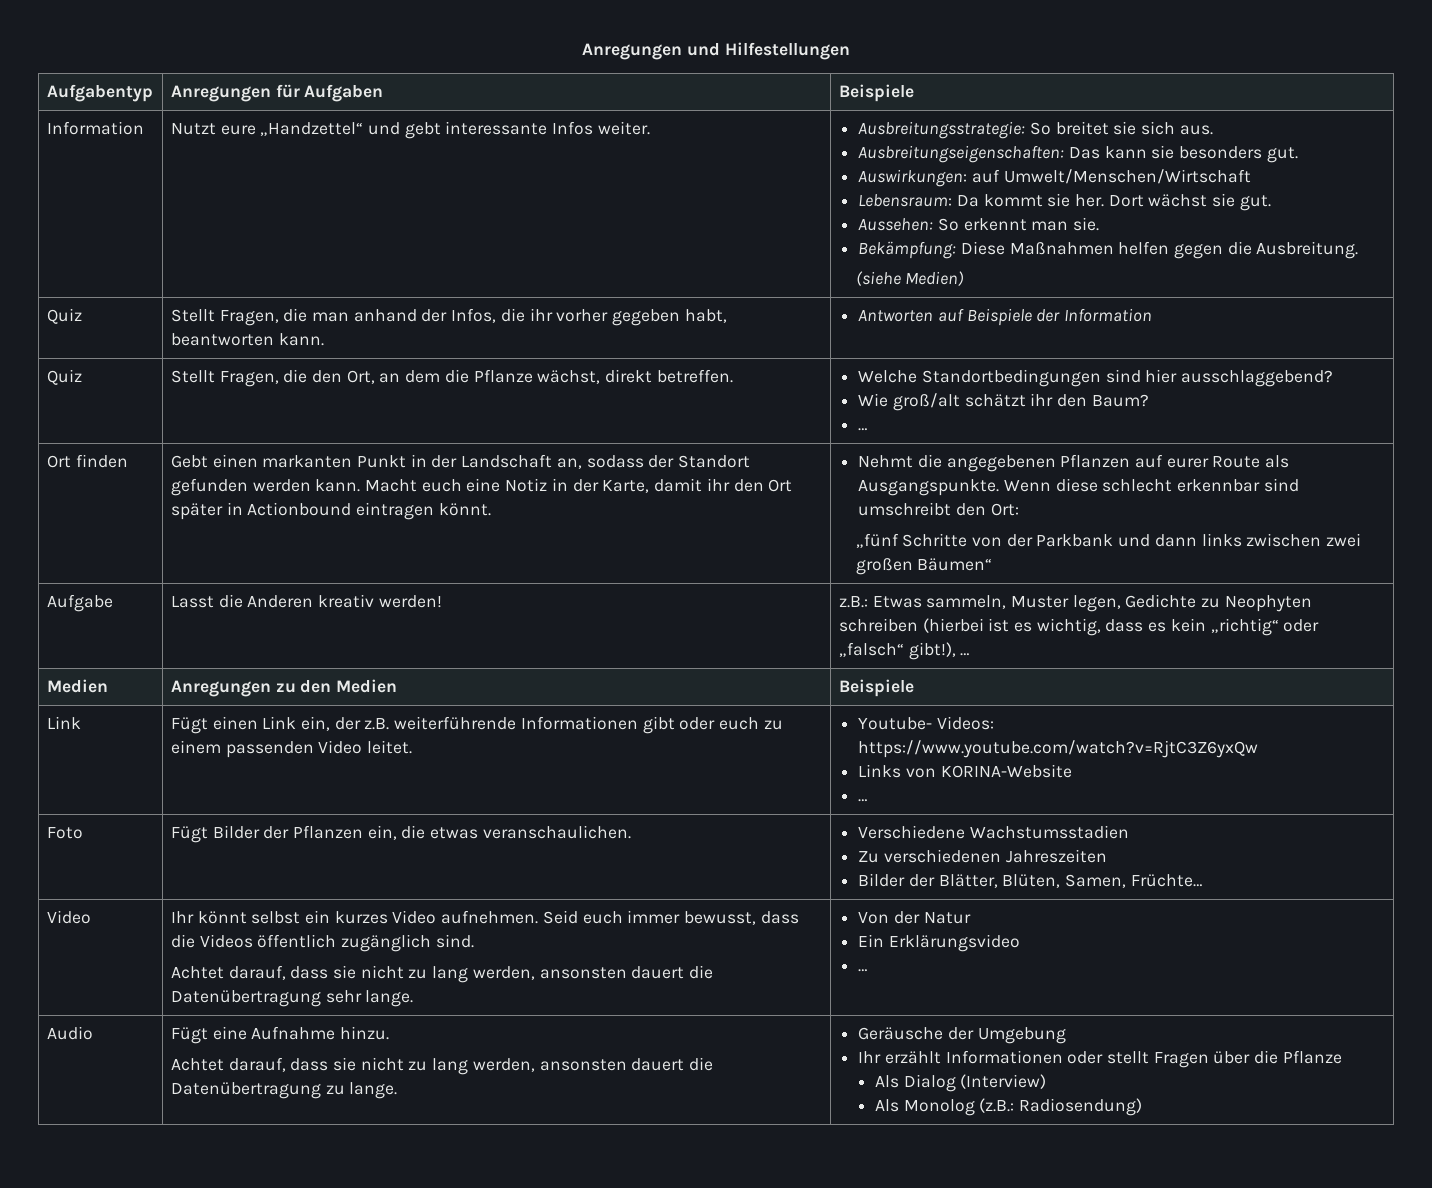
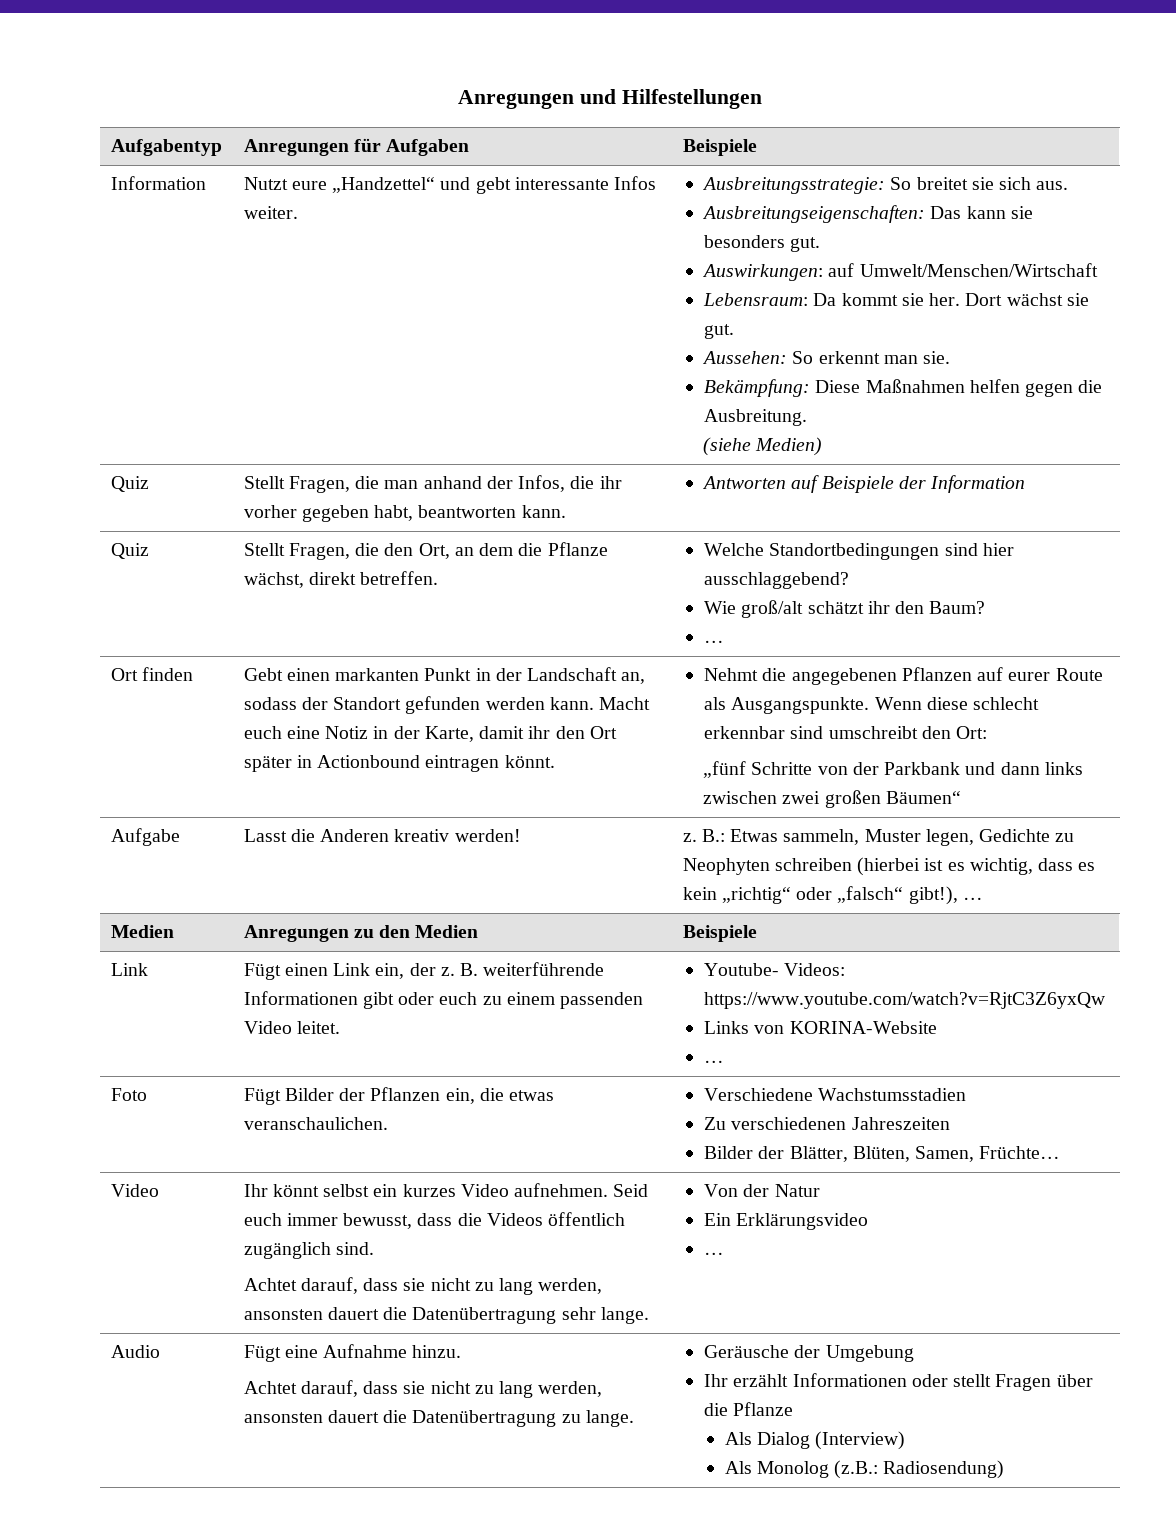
[838,596,868,608] z.B.: -> [682,829,725,842] z. B.:
[364,718,390,730] z.B. -> [440,963,479,976] z. B.

